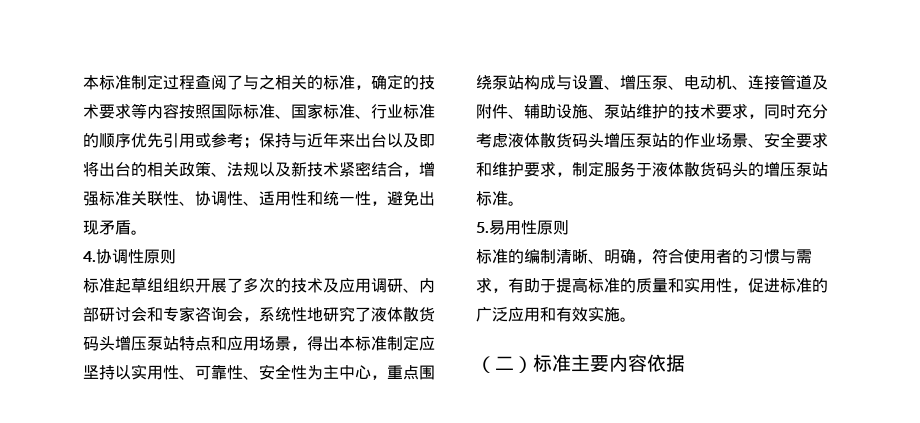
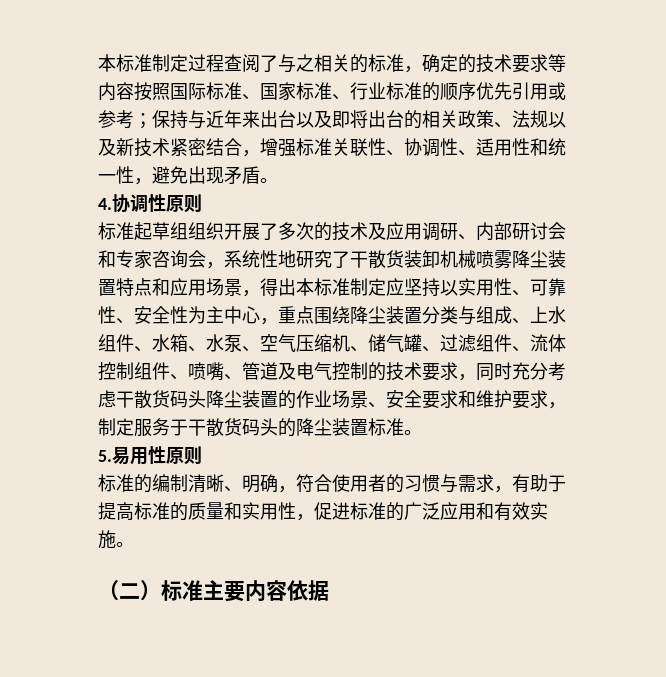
[371,306,435,322] [83,335,179,351] 液体散货码头增压泵站 -> [350,250,566,269] [98,279,116,296] 干散货装卸机械喷雾降尘装置
[492,74,828,90] [476,103,668,119] 泵站构成与设置、增压泵、电动机、连接管道及附件、辅助设施、泵站维护 -> [350,306,566,325] [98,334,566,352] [98,362,368,381] 降尘装置分类与组成、上水组件、水箱、水泵、空气压缩机、储气罐、过滤组件、流体控制组件、喷嘴、管道及电气控制
[508,132,668,148] 液体散货码头增压泵站 -> [116,390,278,409] 干散货码头降尘装置
[652,161,684,177] 液体 -> [188,419,206,436] 干
[764,161,828,177] 增压泵站 -> [296,418,368,436] 降尘装置

